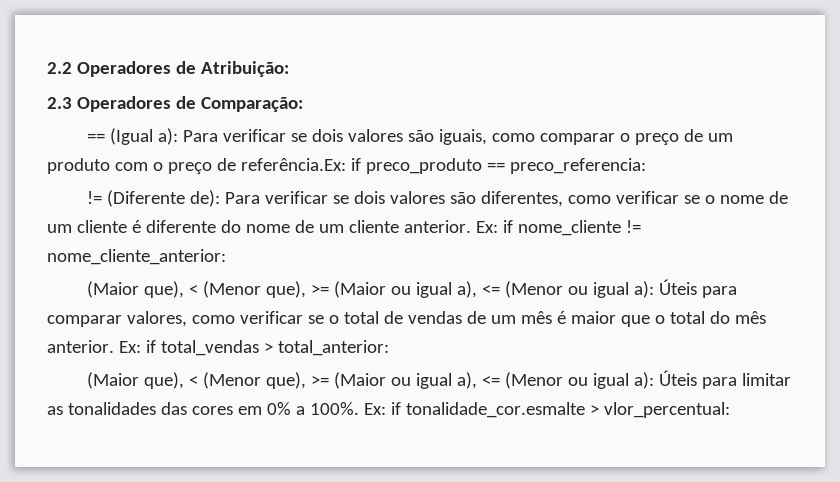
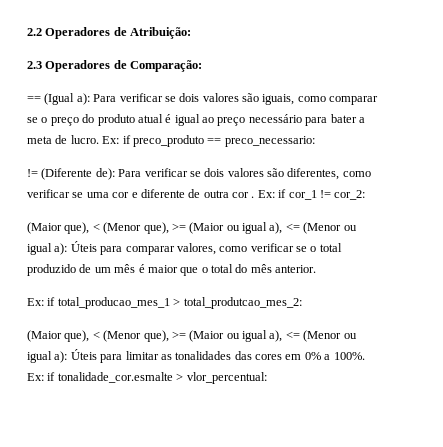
[620,129,734,145] [47,158,346,174] o preço de um produto com o preço de referência.Ex: -> [27,114,365,126] [27,135,120,144] se o preço do produto atual é igual ao preço necessário para bater a meta de lucro. Ex:
[509,158,646,174] preco_referencia: -> [224,136,315,147] preco_necessario:
[705,191,789,204] [47,220,641,236] [47,249,226,265] o nome de um cliente é diferente do nome de um cliente anterior. Ex: if nome_cliente != nome_cliente_anterior: -> [86,189,366,200] uma cor e diferente de outra cor . Ex: if cor_1 != cor_2:
[383,311,462,324] de vendas -> [27,264,76,276] produzido
[118,340,389,356] Ex: if total_vendas > total_anterior: -> [27,297,302,309] // Ex: if total_producao_mes_1 > total_produtcao_mes_2:

